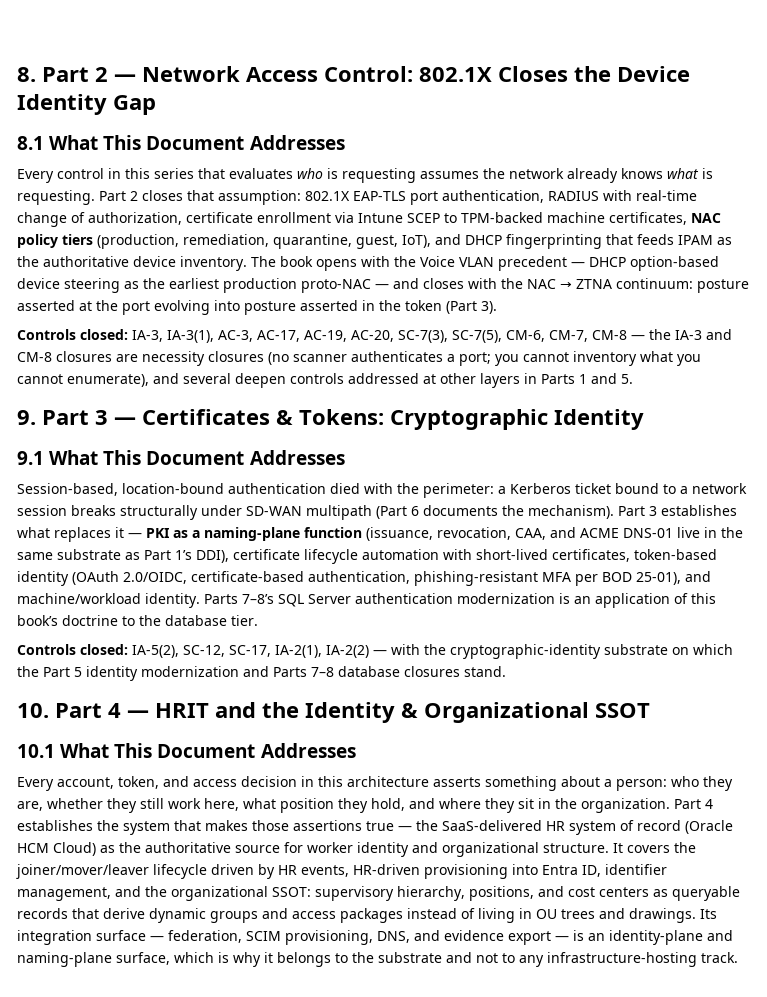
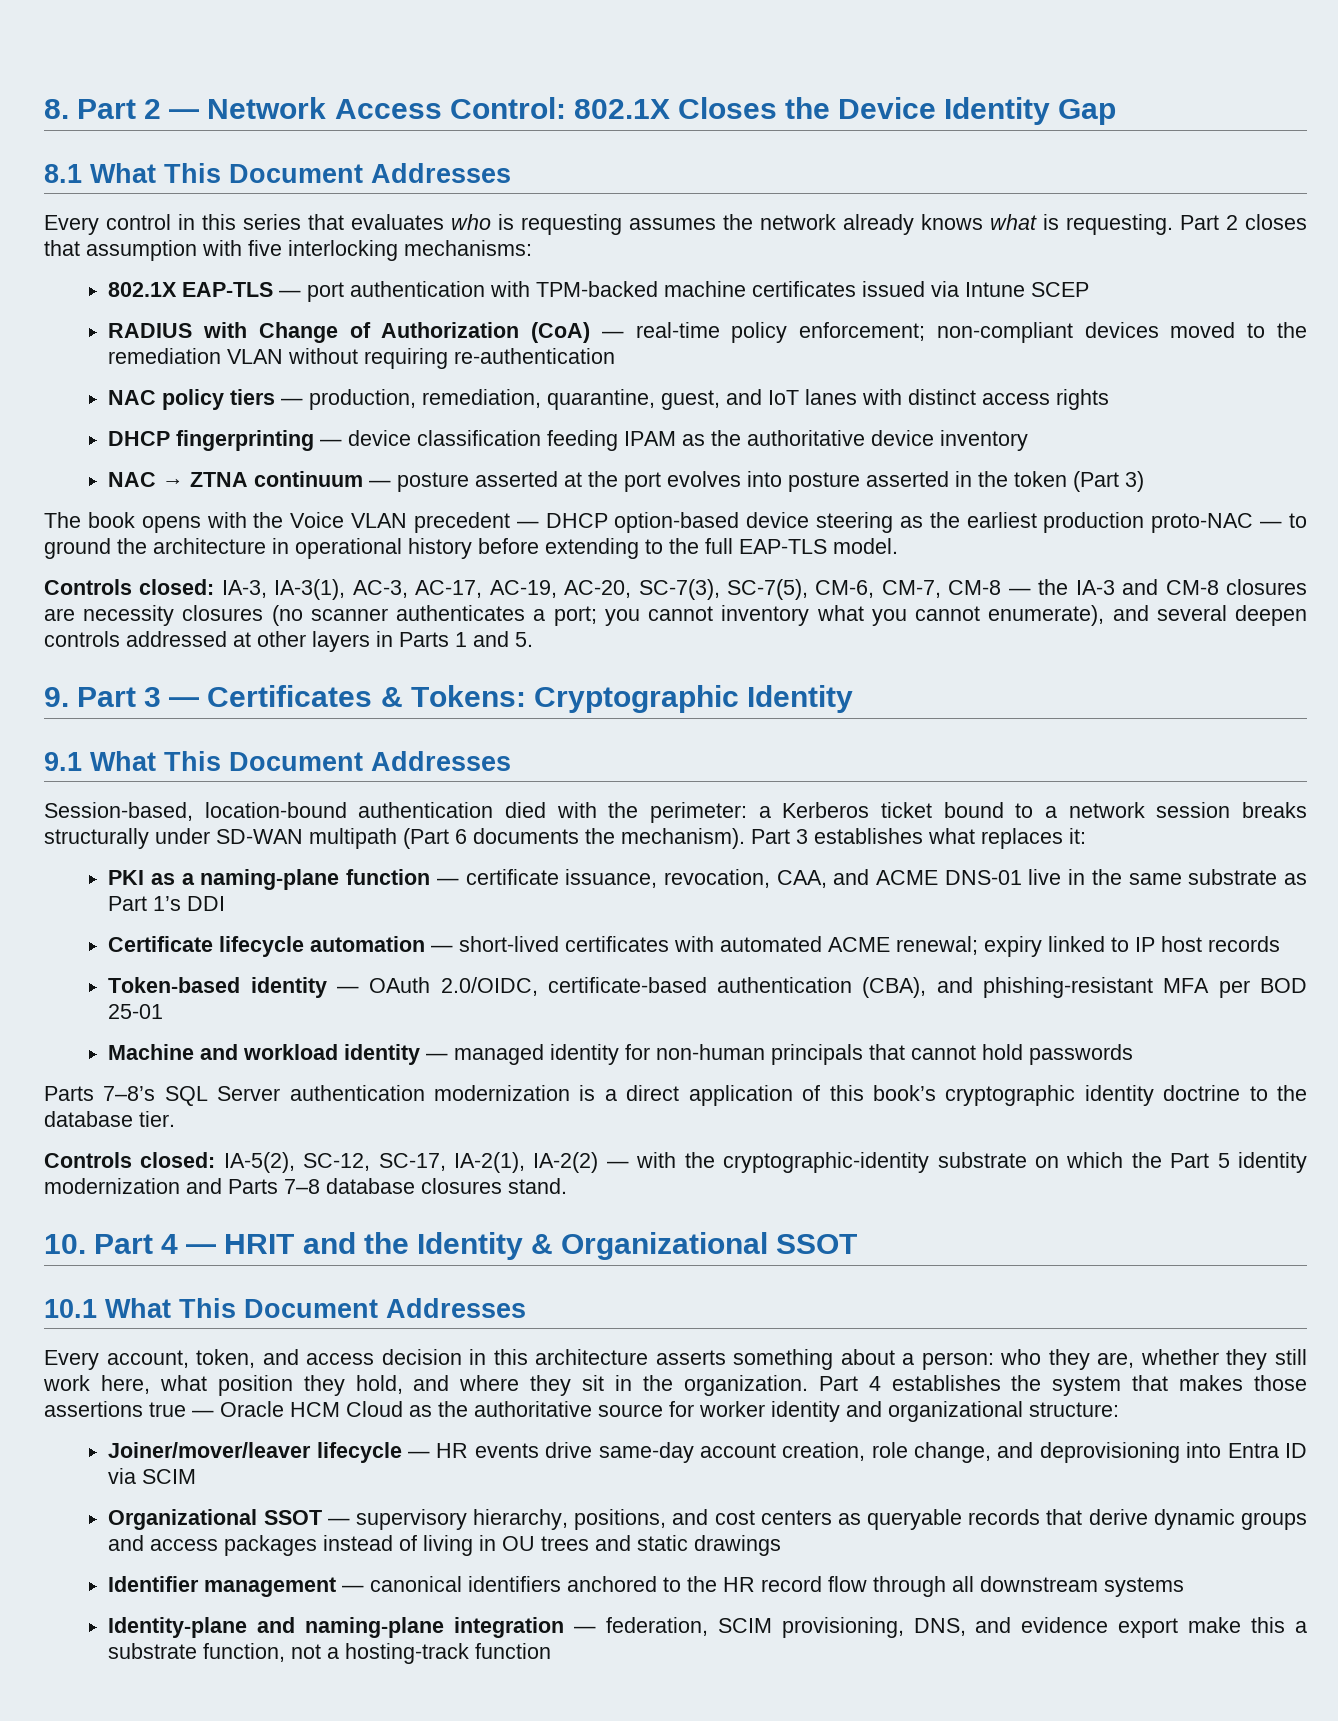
[218,190,697,205] [17,212,687,227] assumption: 802.1X EAP-TLS port authentication, RADIUS with real-time change of authorization, certificate enrollment via Intune SCEP to TPM-backed machine certificates, -> [86,240,532,261] [108,281,1090,302] [108,322,1307,343] [108,348,616,369] assumption with five interlocking mechanisms: // 802.1X EAP-TLS — port authentication with TPM-backed machine certificates issued via Intune SCEP // RADIUS with Change of Authorization (CoA) — real-time policy enforcement; non-compliant devices moved to the remediation VLAN without requiring re-authentication //
[97,234,179,249] (production, -> [281,389,417,410] — production,
[402,234,674,249] IoT), and DHCP fingerprinting that feeds -> [726,389,1110,410] [108,430,619,451] and IoT lanes with distinct access rights // DHCP fingerprinting — device classification feeding
[180,256,247,271] inventory. -> [940,430,1029,451] [108,471,1145,492] inventory // NAC → ZTNA continuum — posture asserted at the port evolves into posture asserted in the token (Part 3) //
[393,278,749,293] [17,300,497,315] and closes with the NAC → ZTNA continuum: posture asserted at the port evolving into posture asserted in the token (Part 3). -> [1289,513,1308,528] [44,538,898,559] to ground the architecture in operational history before extending to the full EAP-TLS model.
[115,527,142,538] it — -> [1069,828,1086,844] it: //
[366,527,433,541] (issuance, -> [436,869,658,888] — certificate issuance,
[196,549,717,564] [17,571,711,586] [17,593,200,608] DDI), certificate lifecycle automation with short-lived certificates, token-based identity (OAuth 2.0/OIDC, certificate-based authentication, phishing-resistant MFA per BOD 25-01), and machine/workload identity. -> [187,896,226,911] [108,936,1281,957] [108,977,1308,998] [108,1004,164,1019] [108,1044,1134,1065] DDI // Certificate lifecycle automation — short-lived certificates with automated ACME renewal; expiry linked to IP host records // Token-based identity — OAuth 2.0/OIDC, certificate-based authentication (CBA), and phishing-resistant MFA per BOD 25-01 // Machine and workload identity — managed identity for non-human principals that cannot hold passwords //
[574,596,591,604] an -> [604,1085,680,1101] a direct
(58, 620) none -> [945,1085,1154,1106] cryptographic identity
[416,820,733,835] [17,842,96,856] the SaaS-delivered HR system of record (Oracle HCM Cloud) -> [220,1401,403,1417] Oracle HCM Cloud
[543,842,696,853] [16,864,667,879] [17,886,311,901] structure. It covers the joiner/mover/leaver lifecycle driven by HR events, HR-driven provisioning into Entra ID, identifier management, and the organizational SSOT: -> [1029,1402,1119,1417] [108,1442,1307,1463] [108,1468,197,1484] [108,1509,350,1530] structure: // Joiner/mover/leaver lifecycle — HR events drive same-day account creation, role change, and deprovisioning into Entra ID via SCIM // Organizational SSOT —
[629,908,717,923] [17,930,146,945] drawings. Its integration surface -> [637,1535,782,1556] [108,1576,1185,1597] [108,1617,565,1638] static drawings // Identifier management — canonical identifiers anchored to the HR record flow through all downstream systems // Identity-plane and naming-plane integration
[555,930,733,945] [17,952,738,967] — is an identity-plane and naming-plane surface, which is why it belongs to the substrate and not to any infrastructure-hosting track. -> [1188,1617,1307,1633] [108,1643,552,1664] make this a substrate function, not a hosting-track function

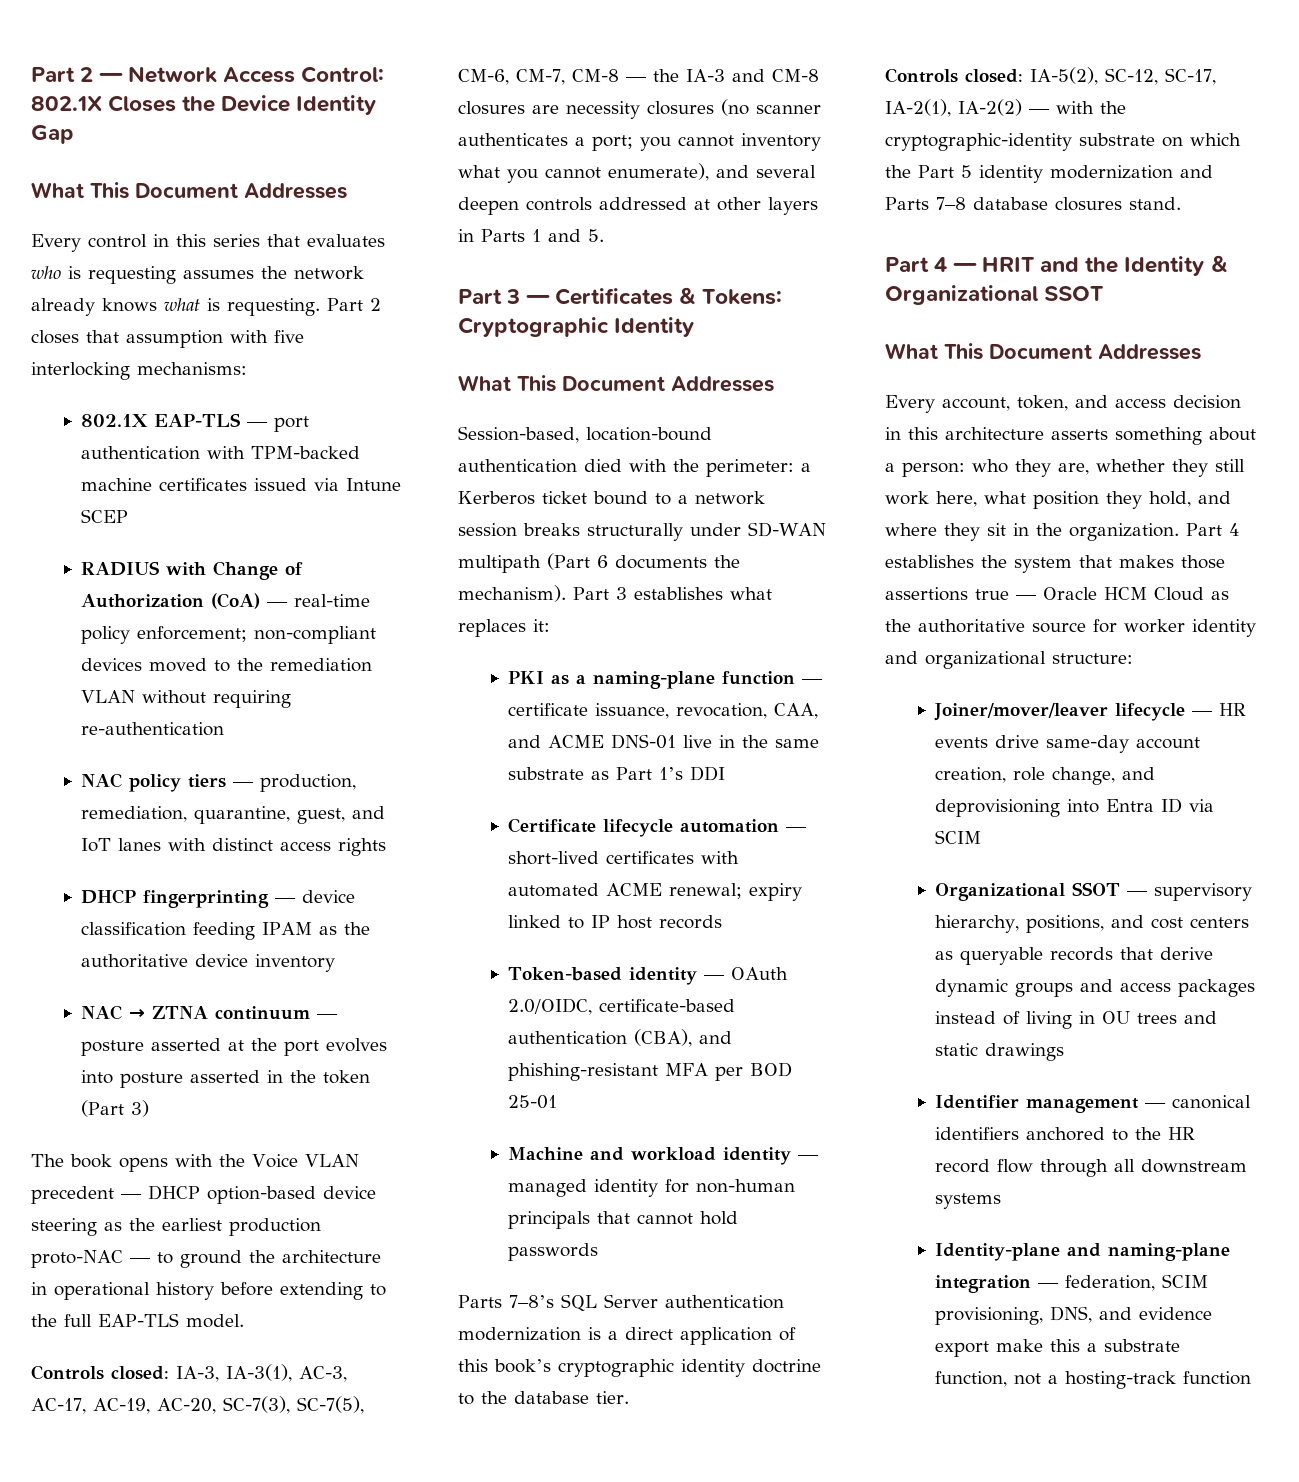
[44,99,69,119] 8. -> (31, 74) none
[44,164,82,183] 8.1 -> (74, 134) none
[44,687,69,707] 9. -> (604, 235) none
[44,752,82,771] 9.1 -> (695, 327) none
[44,1234,86,1254] 10. -> (1181, 203) none
[44,1299,97,1318] 10.1 -> (1104, 293) none

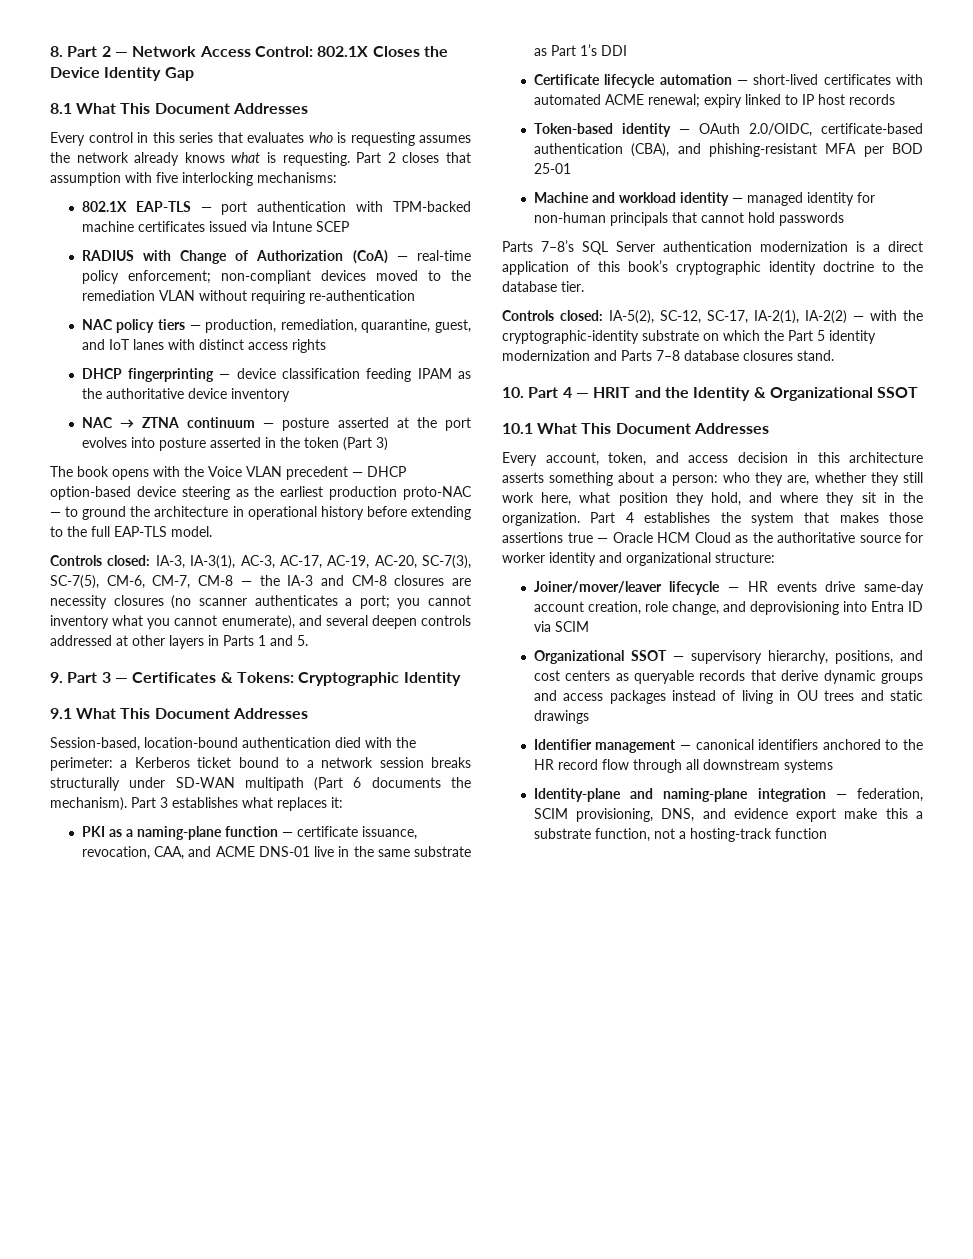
(31, 74) none -> [50,46,63,57] 8.
(74, 134) none -> [50,103,72,114] 8.1
(604, 235) none -> [50,672,63,683] 9.
(695, 327) none -> [50,708,72,719] 9.1
(1181, 203) none -> [502,387,524,398] 10.
(1104, 293) none -> [502,423,533,434] 10.1

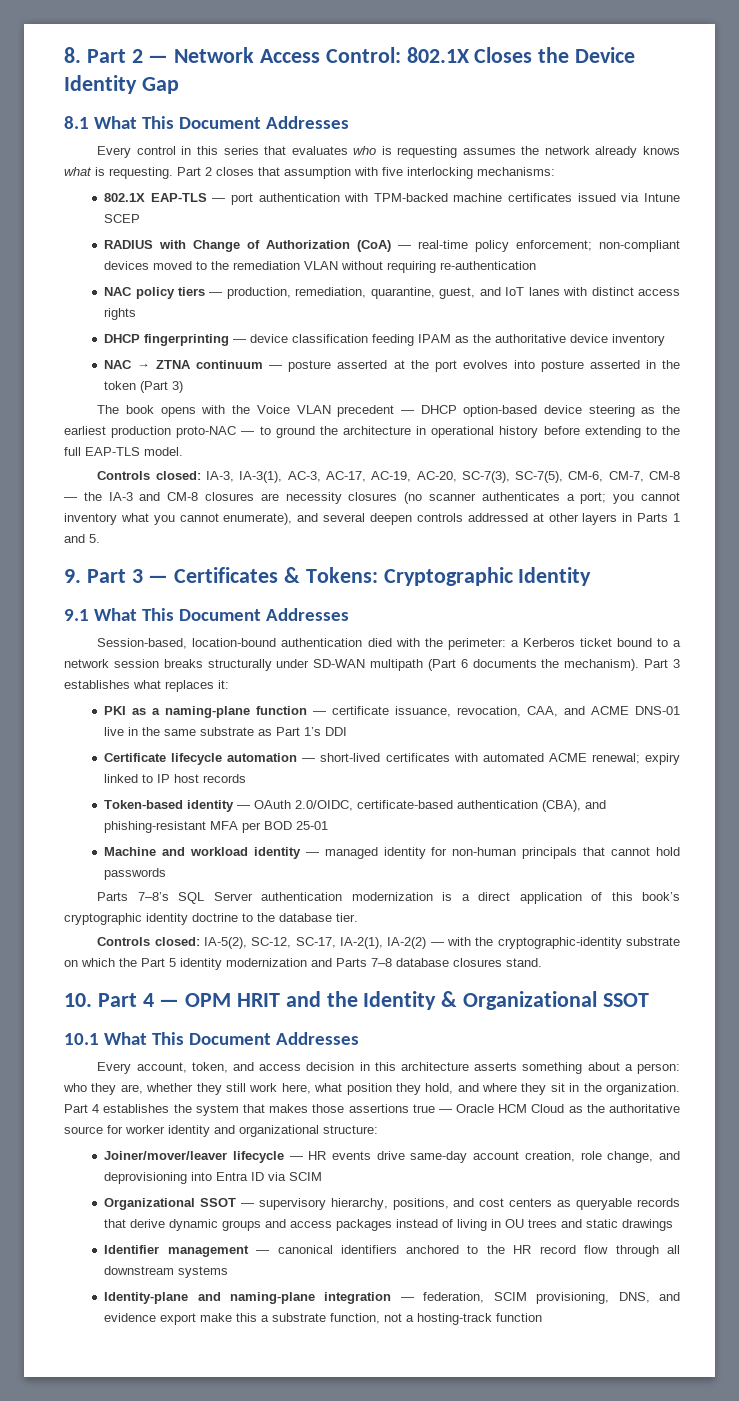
(589, 395) none -> [185,993,232,1007] OPM

